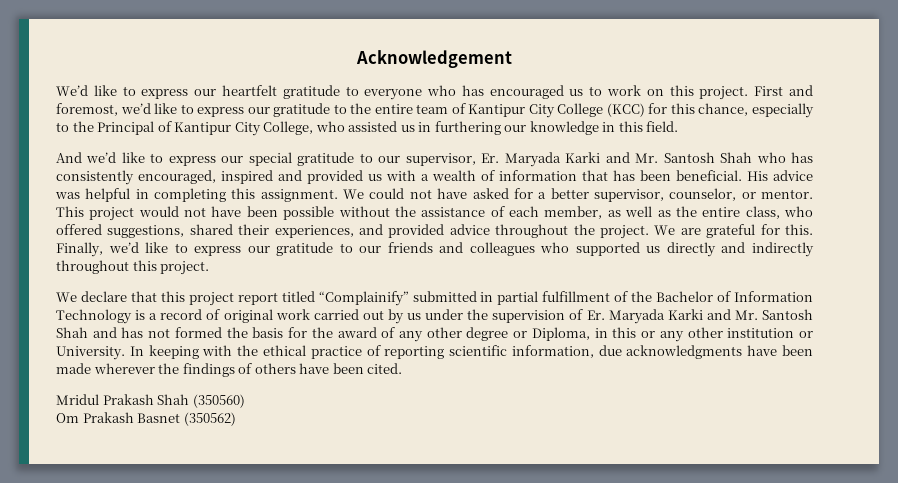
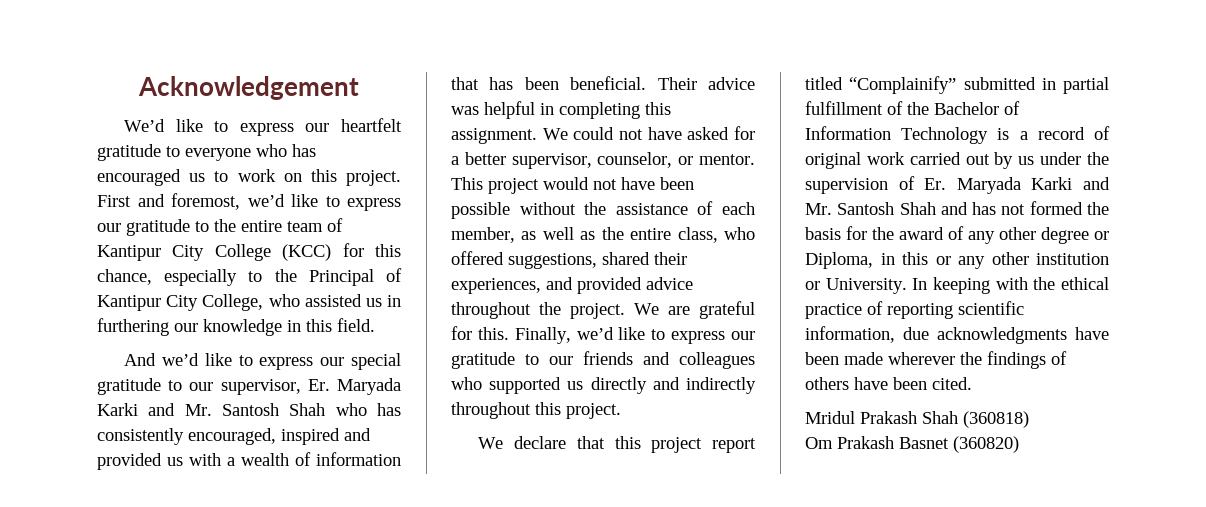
[747,171,768,181] His -> [657,77,697,90] Their
[192,394,245,408] (350560) -> [963,411,1029,428] (360818)
[183,412,236,426] (350562) -> [953,436,1019,453] (360820)

